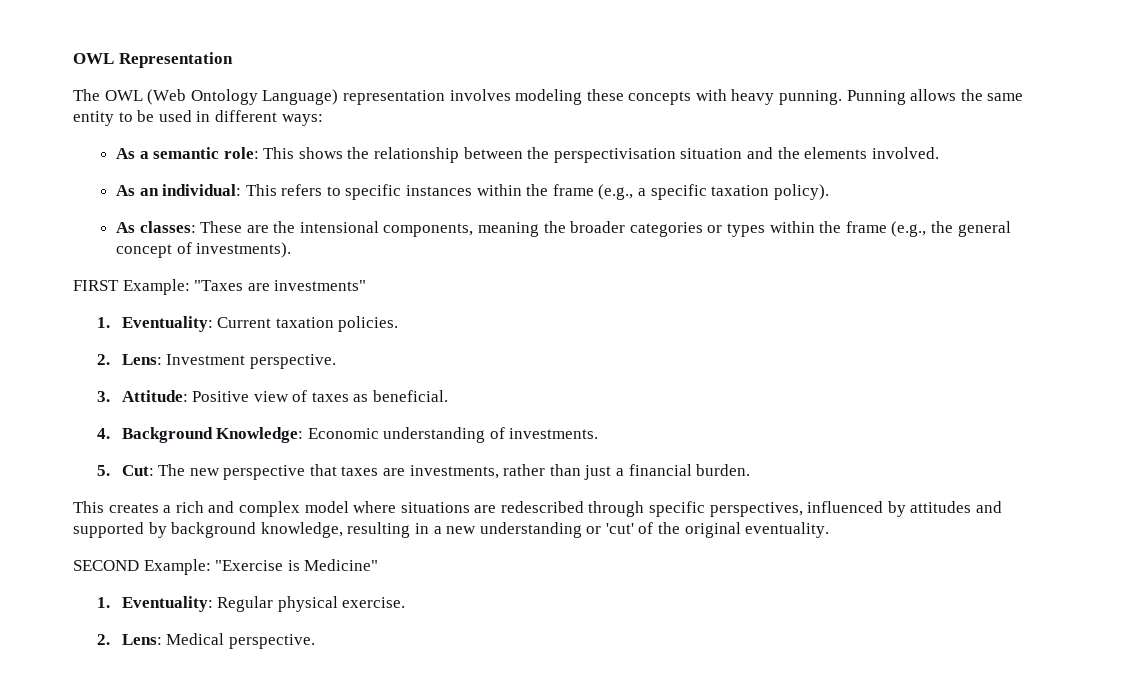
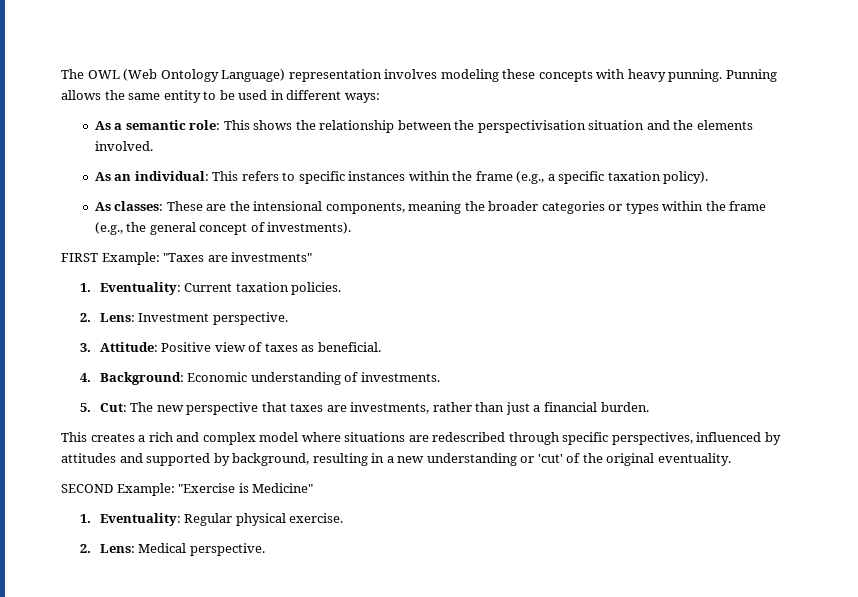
[73,52,233,68] OWL Representation // -> (61, 74) none
[121,427,304,443] Background Knowledge: -> [99,372,184,385] Background:
[171,522,343,538] background knowledge, -> [232,453,310,466] background,

